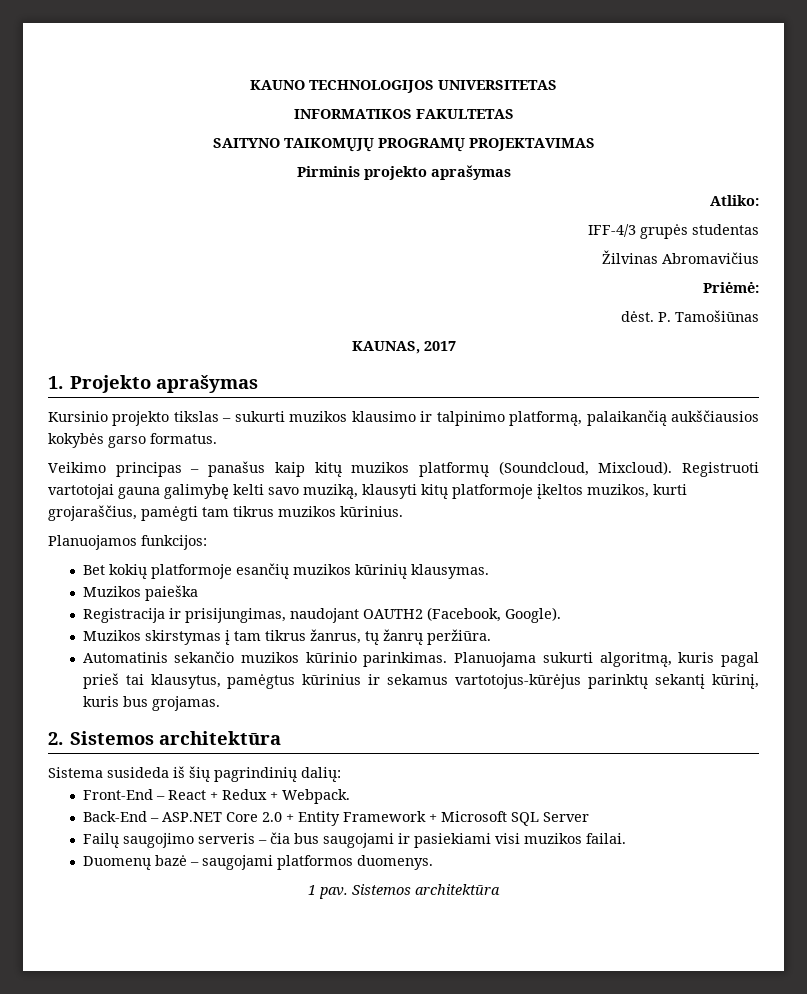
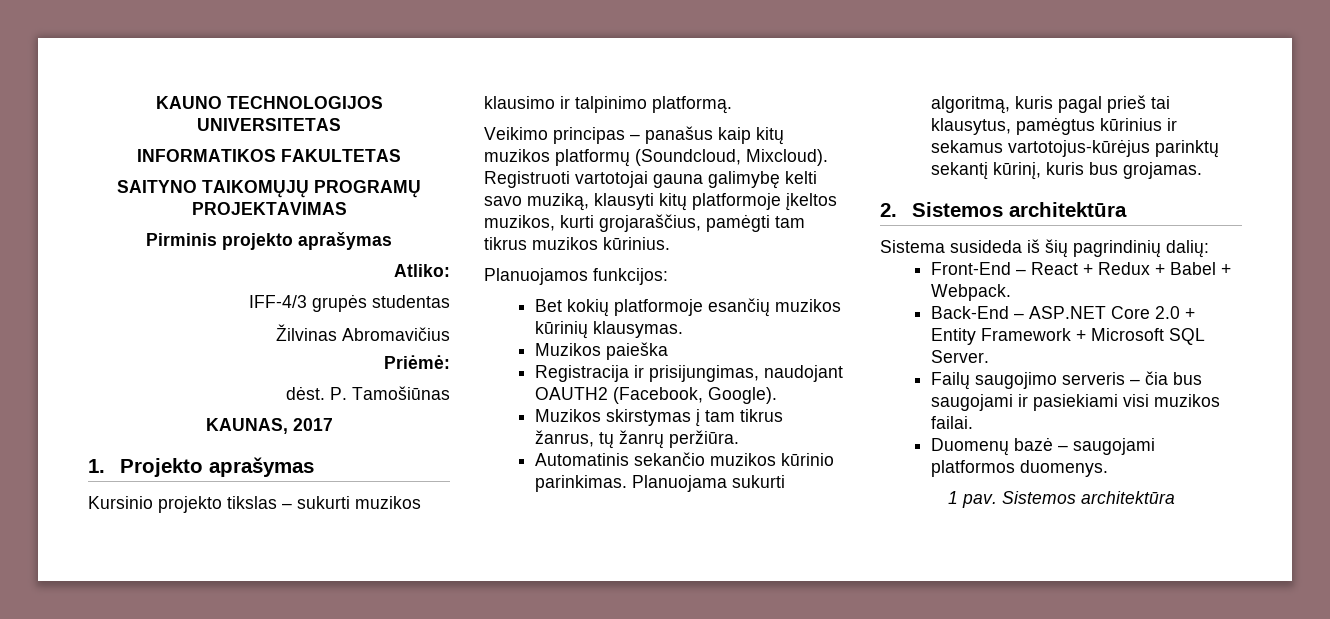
[509,410,759,426] [48,433,217,448] platformą, palaikančią aukščiausios kokybės garso formatus. -> [652,96,732,114] platformą.
(278, 796) none -> [1170,262,1232,275] Babel +
[542,812,589,822] Server -> [931,350,990,363] Server.

